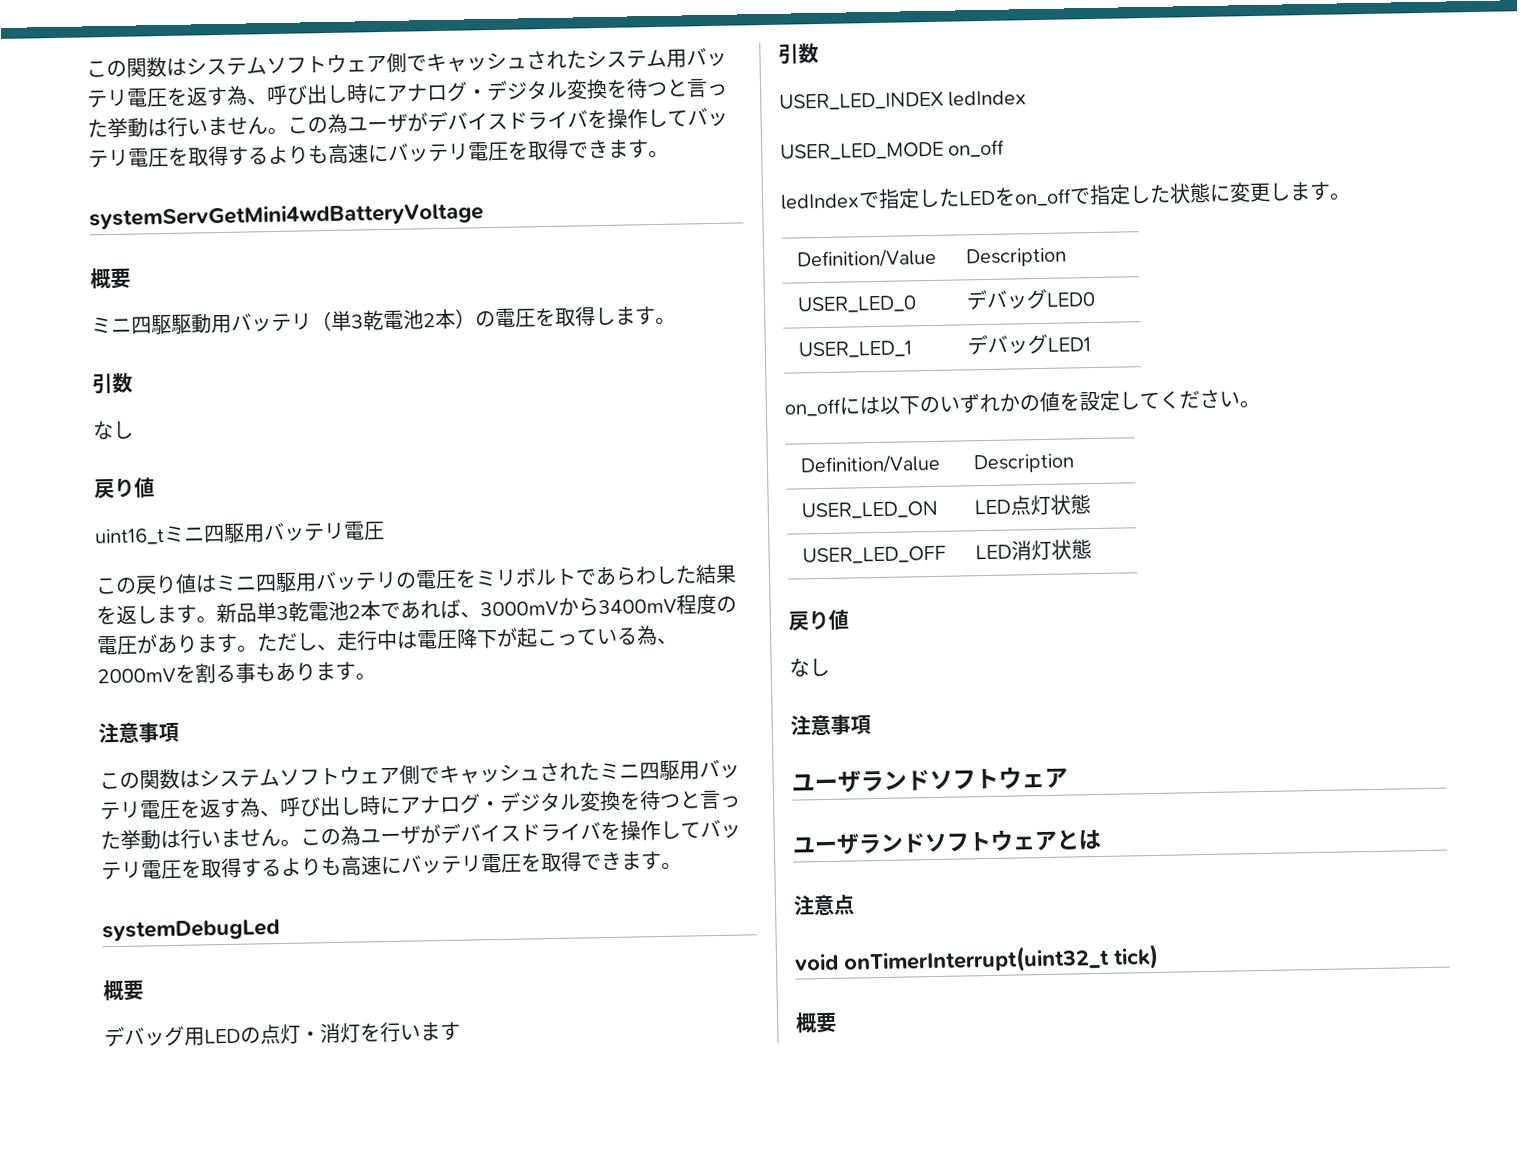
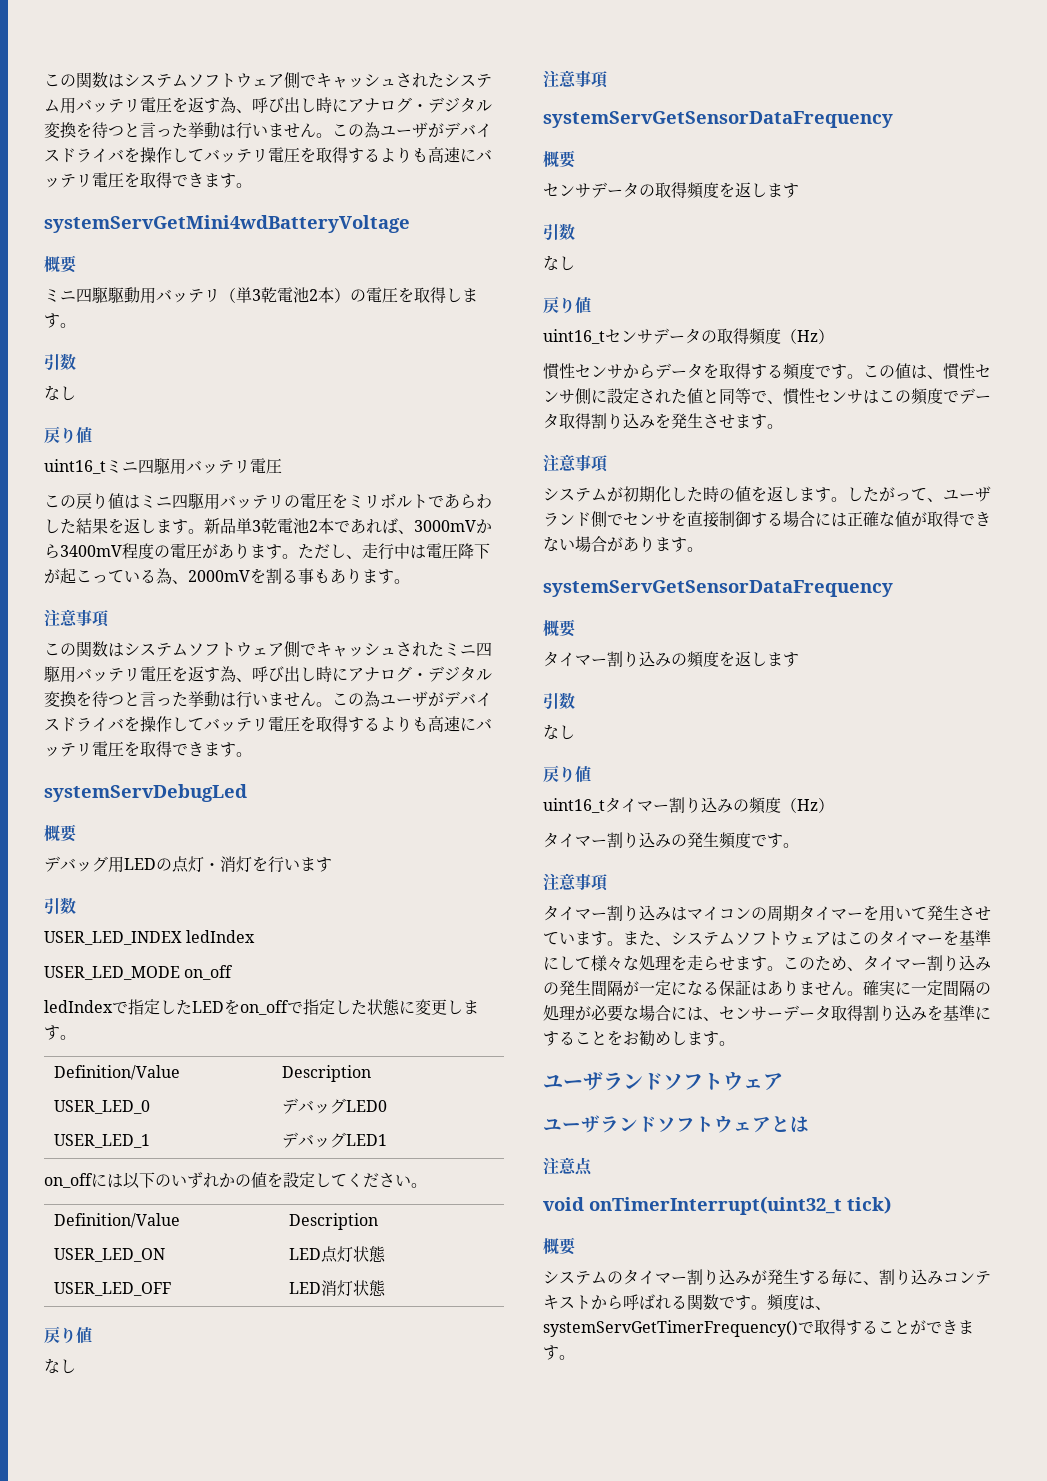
[102,919,280,942] systemDebugLed -> [44,784,247,802] systemServDebugLed
(871, 725) none -> [543,111,893,128] [543,150,576,168] [543,182,799,199] [543,223,575,241] [543,255,575,271] [543,296,591,313] [543,328,834,345] [543,363,991,380] [543,388,991,405] [543,413,783,429] [543,454,608,472] [543,486,991,502] [543,511,991,528] [543,536,703,552] [543,580,893,597] [543,619,576,637] [543,651,799,668] [543,692,575,710] [543,724,575,740] [543,765,591,782] [543,797,834,814] [543,832,799,849] [543,873,608,891] [543,905,991,922] [543,930,991,946] [543,955,991,971] [543,980,991,996] [543,1005,991,1022] [543,1030,735,1046] // systemServGetSensorDataFrequency // 概要 // センサデータの取得頻度を返します // 引数 // なし // 戻り値 // uint16_tセンサデータの取得頻度（Hz） // 慣性センサからデータを取得する頻度です。この値は、慣性センサ側に設定された値と同等で、慣性センサはこの頻度でデータ取得割り込みを発生させます。 // 注意事項 // システムが初期化した時の値を返します。したがって、ユーザランド側でセンサを直接制御する場合には正確な値が取得できない場合があります。 // systemServGetSensorDataFrequency // 概要 // タイマー割り込みの頻度を返します // 引数 // なし // 戻り値 // uint16_tタイマー割り込みの頻度（Hz） // タイマー割り込みの発生頻度です。 // 注意事項 // タイマー割り込みはマイコンの周期タイマーを用いて発生させています。また、システムソフトウェアはこのタイマーを基準にして様々な処理を走らせます。このため、タイマー割り込みの発生間隔が一定になる保証はありません。確実に一定間隔の処理が必要な場合には、センサーデータ取得割り込みを基準にすることをお勧めします。
(837, 1022) none -> [543,1269,991,1286] [543,1294,831,1311] [543,1319,974,1337] [543,1345,575,1360] // システムのタイマー割り込みが発生する毎に、割り込みコンテキストから呼ばれる関数です。頻度は、systemServGetTimerFrequency()で取得することができます。

